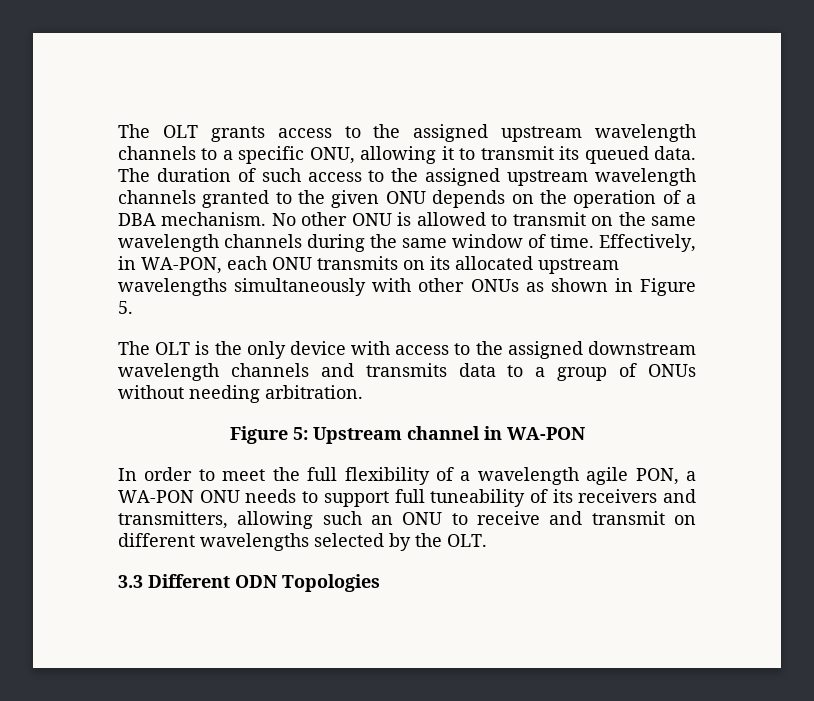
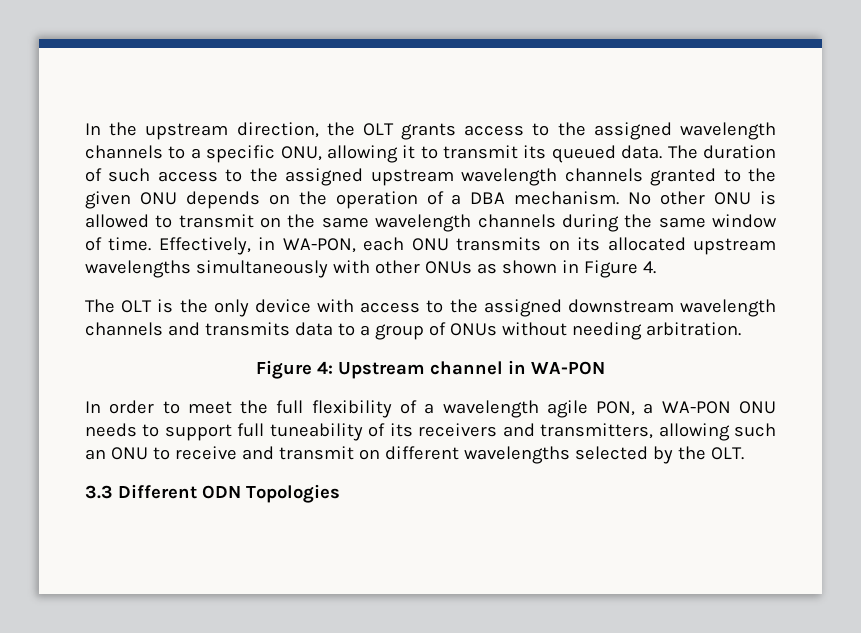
[118,124,150,138] The -> [85,122,355,140] In the upstream direction, the
[501,126,583,142] upstream -> (672, 131) none
[118,301,133,314] 5. -> [642,261,656,274] 4.
[292,427,308,440] 5: -> [317,361,334,374] 4:

